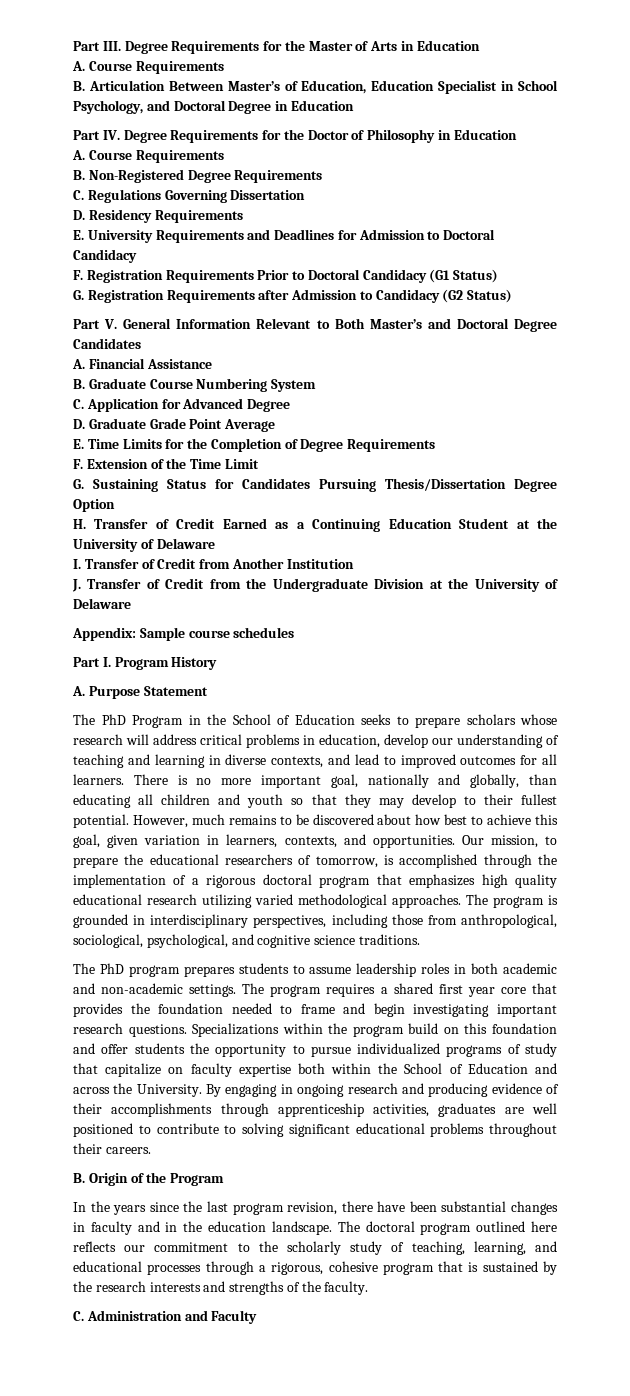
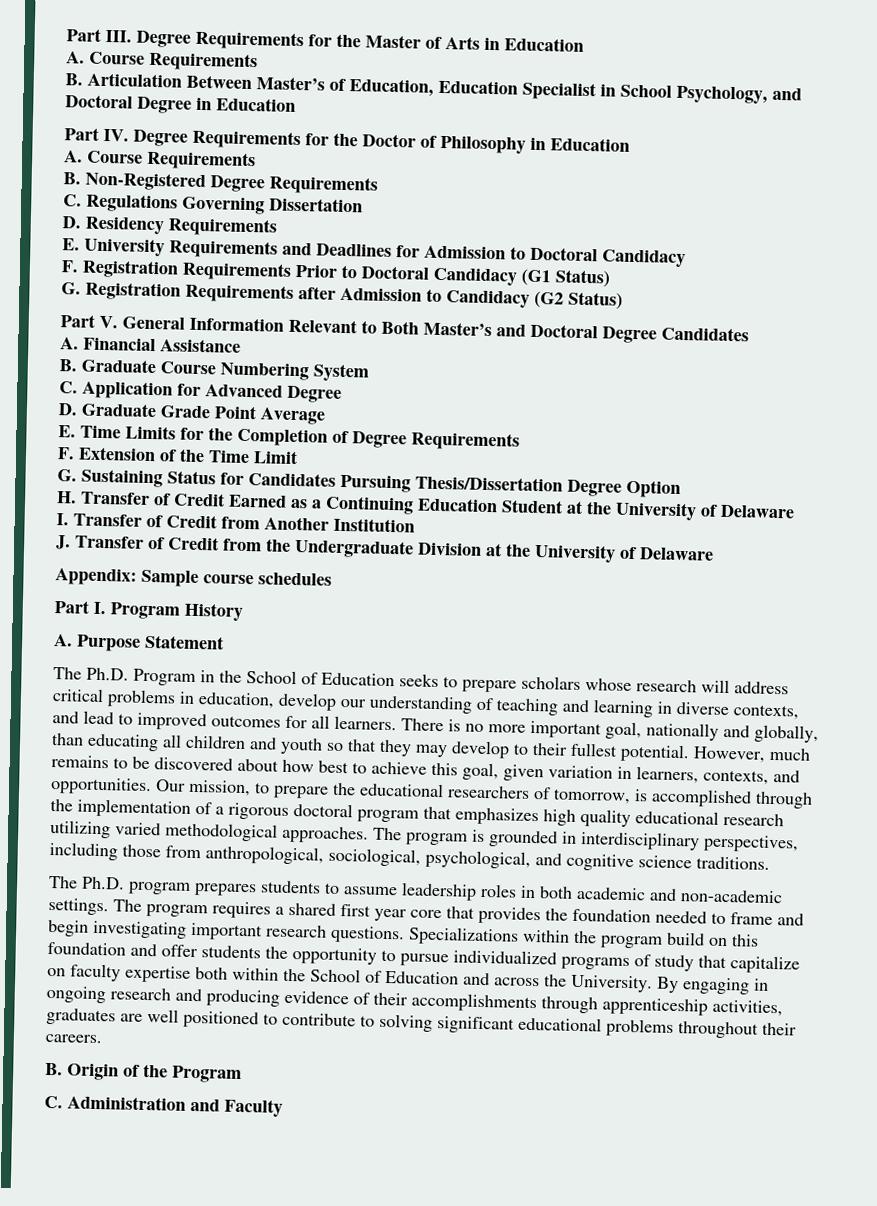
[101,714,126,725] PhD -> [86,667,129,681] Ph.D.
[99,963,124,974] PhD -> [81,876,125,890] Ph.D.
[73,1201,558,1215] [73,1221,557,1235] [73,1241,557,1255] [73,1261,557,1275] [73,1281,369,1295] // In the years since the last program revision, there have been substantial changes in faculty and in the education landscape. The doctoral program outlined here reflects our commitment to the scholarly study of teaching, learning, and educational processes through a rigorous, cohesive program that is sustained by the research interests and strengths of the faculty. -> (242, 1074) none

